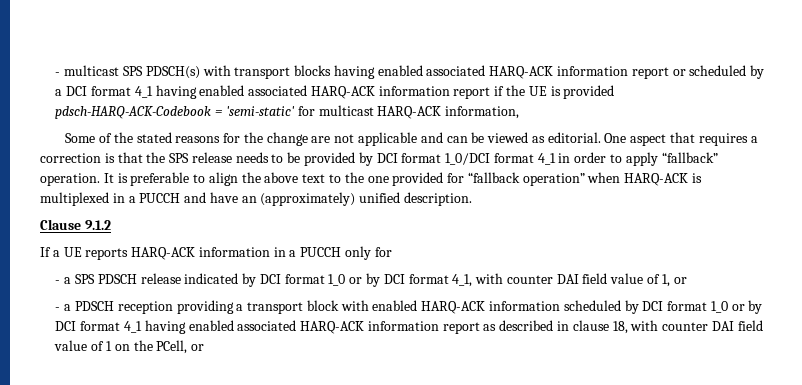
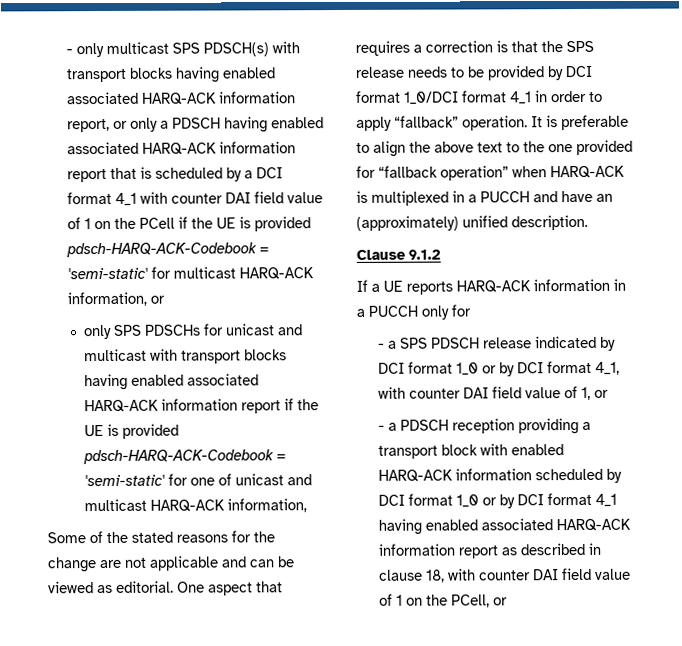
[55,72,61,76] - -> [65,42,104,58] - only
[631,67,686,79] report or -> [66,116,324,133] [66,141,296,155] [66,166,152,183] report, or only a PDSCH having enabled associated HARQ-ACK information report that is
(153, 92) none -> [139,191,323,204] [66,216,311,232] [65,242,270,258] [66,266,314,280] [66,291,165,307] [83,323,303,340] [83,348,287,364] with counter DAI field value of 1 on the PCell if the UE is provided pdsch-HARQ-ACK-Codebook = 'semi-static' for multicast HARQ-ACK information, or // only SPS PDSCHs for unicast and multicast with transport blocks
(315, 111) none -> [189,473,312,486] one of unicast and

